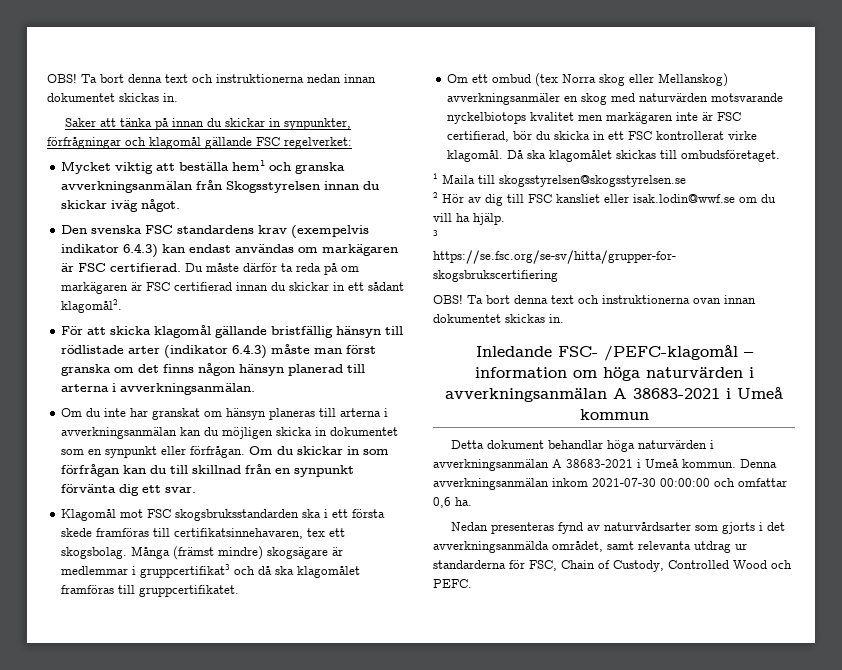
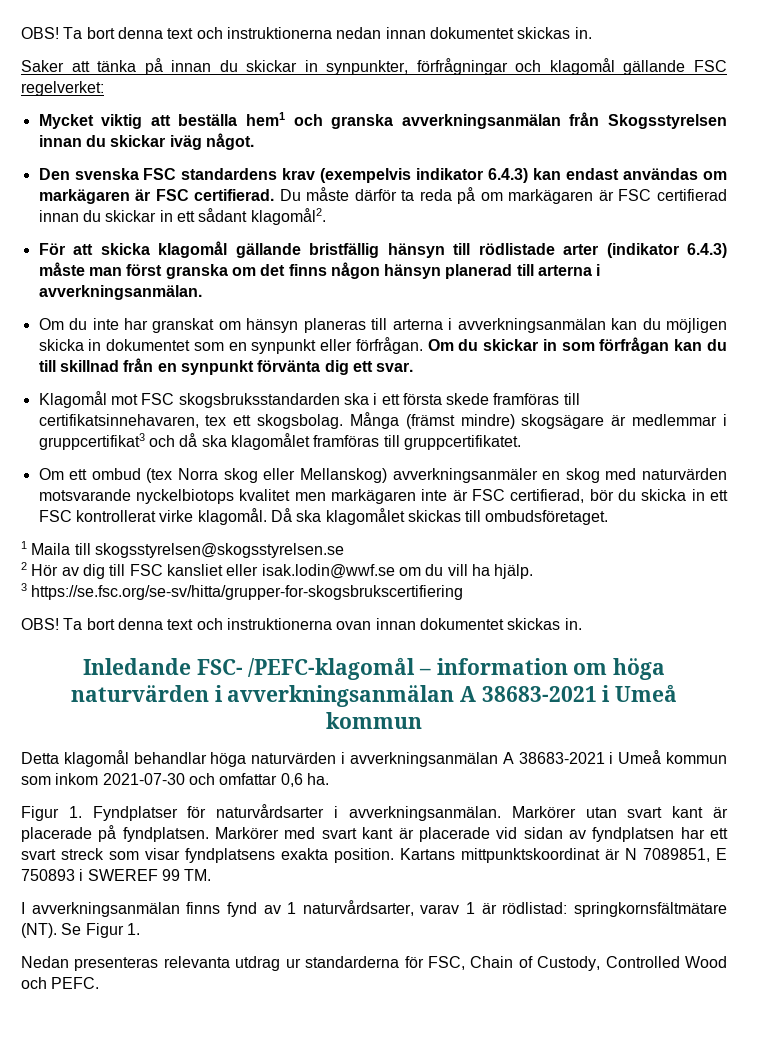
[486,440,544,449] dokument -> [63,750,129,767] klagomål
[682,459,777,468] [433,478,549,490] kommun. Denna avverkningsanmälan -> [666,752,728,764] [21,776,51,785] kommun som
[660,478,710,487] 00:00:00 -> (185, 779) none
[450,522,785,534] [433,541,634,553] Nedan presenteras fynd av naturvårdsarter som gjorts i det avverkningsanmälda området, samt -> [21,804,729,821] [21,825,728,842] [21,848,727,863] [21,869,212,881] [21,900,727,917] [21,923,140,938] [21,956,159,971] Figur 1. Fyndplatser för naturvårdsarter i avverkningsanmälan. Markörer utan svart kant är placerade på fyndplatsen. Markörer med svart kant är placerade vid sidan av fyndplatsen har ett svart streck som visar fyndplatsens exakta position. Kartans mittpunktskoordinat är N 7089851, E 750893 i SWEREF 99 TM. // I avverkningsanmälan finns fynd av 1 naturvårdsarter, varav 1 är rödlistad: springkornsfältmätare (NT). Se Figur 1. // Nedan presenteras

